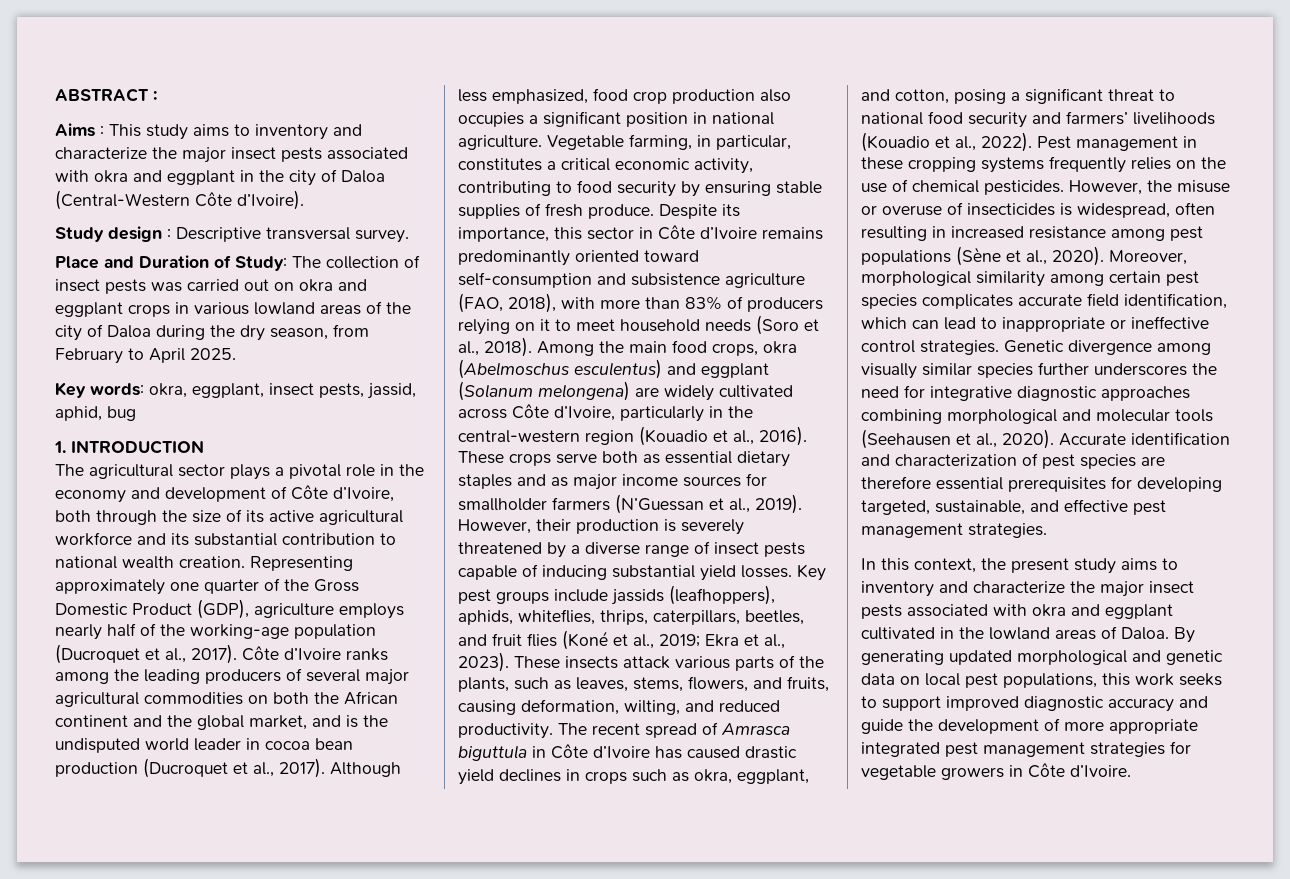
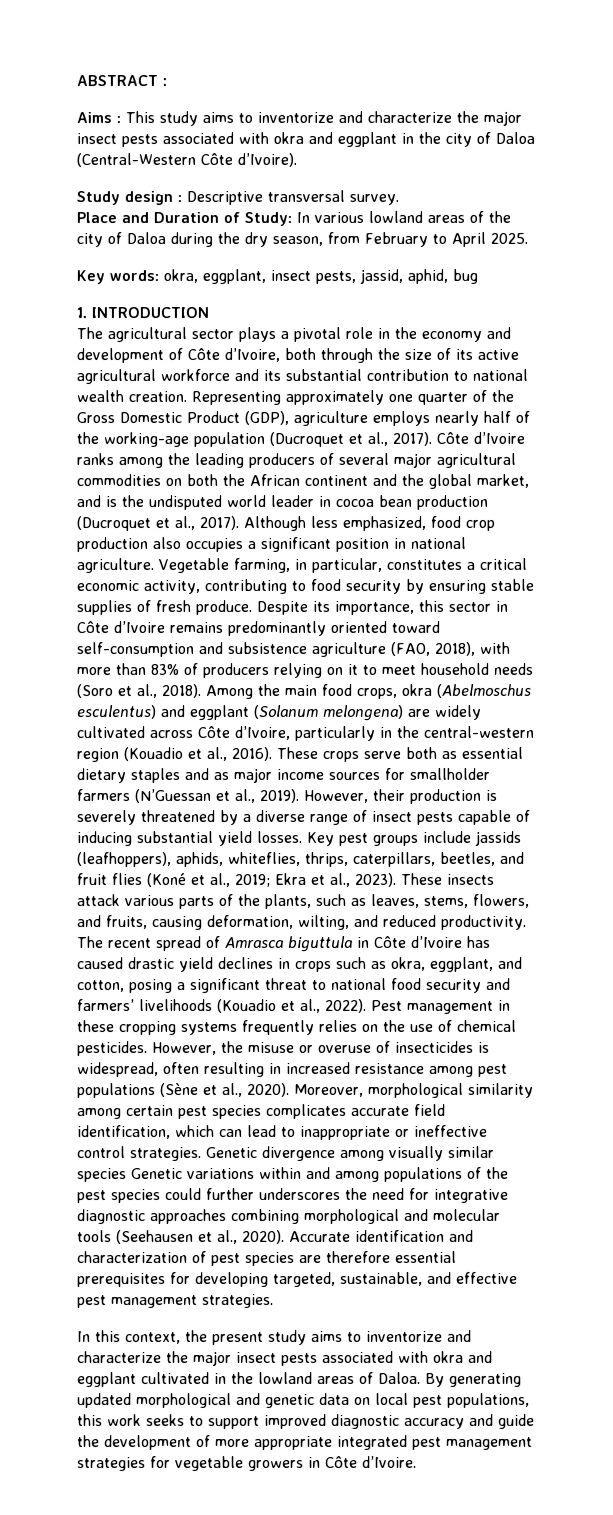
[255,124,328,140] inventory -> [257,111,334,124] inventorize
[292,255,420,269] [55,279,367,294] [55,302,189,317] The collection of insect pests was carried out on okra and eggplant crops in -> [296,211,310,224] In
(1033, 370) none -> [131,1166,509,1182] [77,1188,202,1204] Genetic variations within and among populations of the pest species could
[861,581,934,597] inventory -> [366,1330,443,1342] inventorize

